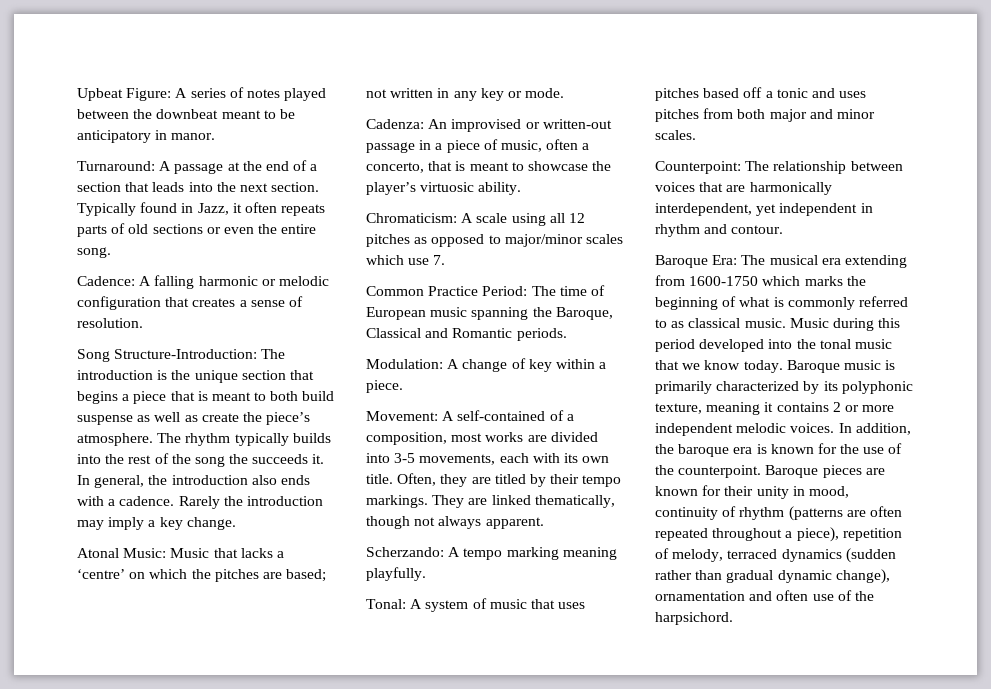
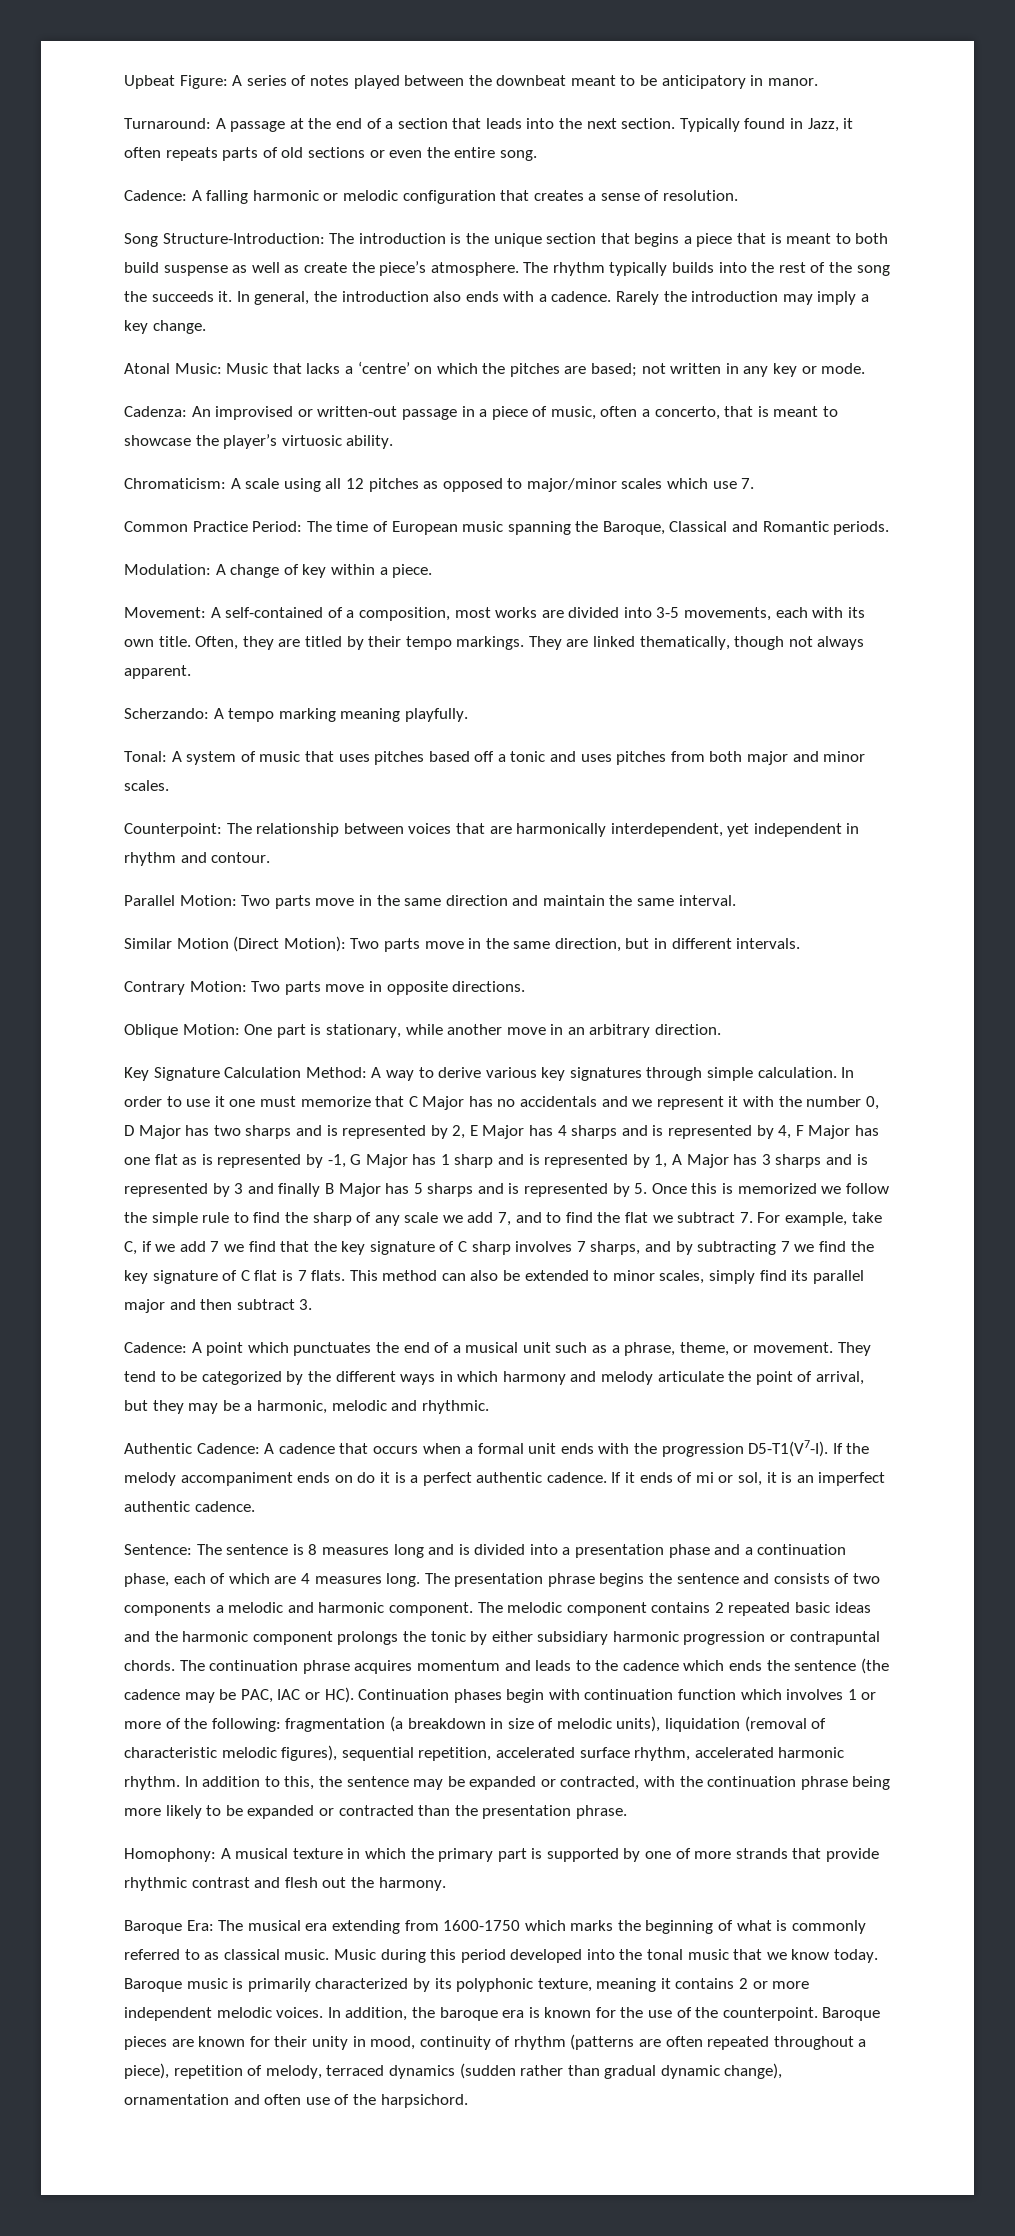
(784, 229) none -> [124,895,736,909] [124,936,801,952] [124,981,526,995] [124,1024,722,1038] [124,1067,855,1081] [124,1096,879,1110] [124,1125,879,1139] [124,1154,868,1168] [124,1183,889,1197] [124,1212,882,1226] [124,1241,874,1255] [124,1270,864,1284] [124,1299,313,1313] [124,1342,871,1356] [124,1371,865,1385] [124,1400,489,1414] [124,1440,870,1457] [124,1472,886,1486] [124,1501,255,1512] [124,1544,847,1558] [124,1573,881,1587] [124,1602,871,1616] [124,1631,880,1645] [124,1658,889,1674] [124,1687,877,1703] [124,1716,827,1732] [124,1745,845,1761] [124,1776,891,1790] [124,1805,627,1819] [124,1848,880,1862] [124,1877,446,1891] // Parallel Motion: Two parts move in the same direction and maintain the same interval. // Similar Motion (Direct Motion): Two parts move in the same direction, but in different intervals. // Contrary Motion: Two parts move in opposite directions. // Oblique Motion: One part is stationary, while another move in an arbitrary direction. // Key Signature Calculation Method: A way to derive various key signatures through simple calculation. In order to use it one must memorize that C Major has no accidentals and we represent it with the number 0, D Major has two sharps and is represented by 2, E Major has 4 sharps and is represented by 4, F Major has one flat as is represented by -1, G Major has 1 sharp and is represented by 1, A Major has 3 sharps and is represented by 3 and finally B Major has 5 sharps and is represented by 5. Once this is memorized we follow the simple rule to find the sharp of any scale we add 7, and to find the flat we subtract 7. For example, take C, if we add 7 we find that the key signature of C sharp involves 7 sharps, and by subtracting 7 we find the key signature of C flat is 7 flats. This method can also be extended to minor scales, simply find its parallel major and then subtract 3. // Cadence: A point which punctuates the end of a musical unit such as a phrase, theme, or movement. They tend to be categorized by the different ways in which harmony and melody articulate the point of arrival, but they may be a harmonic, melodic and rhythmic. // Authentic Cadence: A cadence that occurs when a formal unit ends with the progression D5-T1(V7-I). If the melody accompaniment ends on do it is a perfect authentic cadence. If it ends of mi or sol, it is an imperfect authentic cadence. // Sentence: The sentence is 8 measures long and is divided into a presentation phase and a continuation phase, each of which are 4 measures long. The presentation phrase begins the sentence and consists of two components a melodic and harmonic component. The melodic component contains 2 repeated basic ideas and the harmonic component prolongs the tonic by either subsidiary harmonic progression or contrapuntal chords. The continuation phrase acquires momentum and leads to the cadence which ends the sentence (the cadence may be PAC, IAC or HC). Continuation phases begin with continuation function which involves 1 or more of the following: fragmentation (a breakdown in size of melodic units), liquidation (removal of characteristic melodic figures), sequential repetition, accelerated surface rhythm, accelerated harmonic rhythm. In addition to this, the sentence may be expanded or contracted, with the continuation phrase being more likely to be expanded or contracted than the presentation phrase. // Homophony: A musical texture in which the primary part is supported by one of more strands that provide rhythmic contrast and flesh out the harmony.

